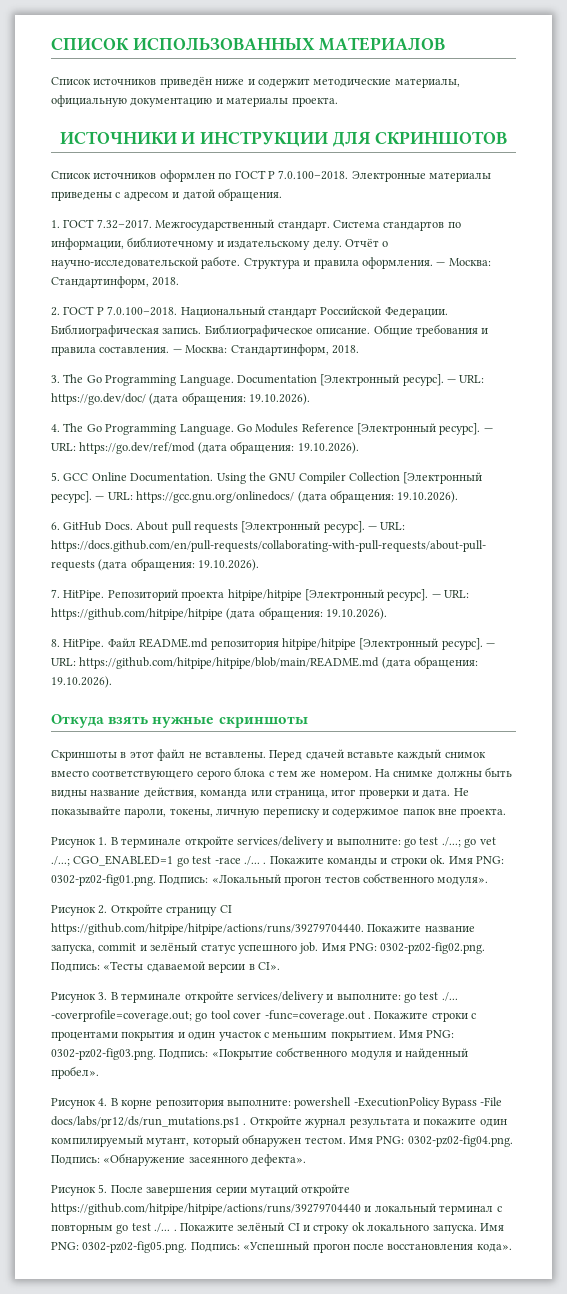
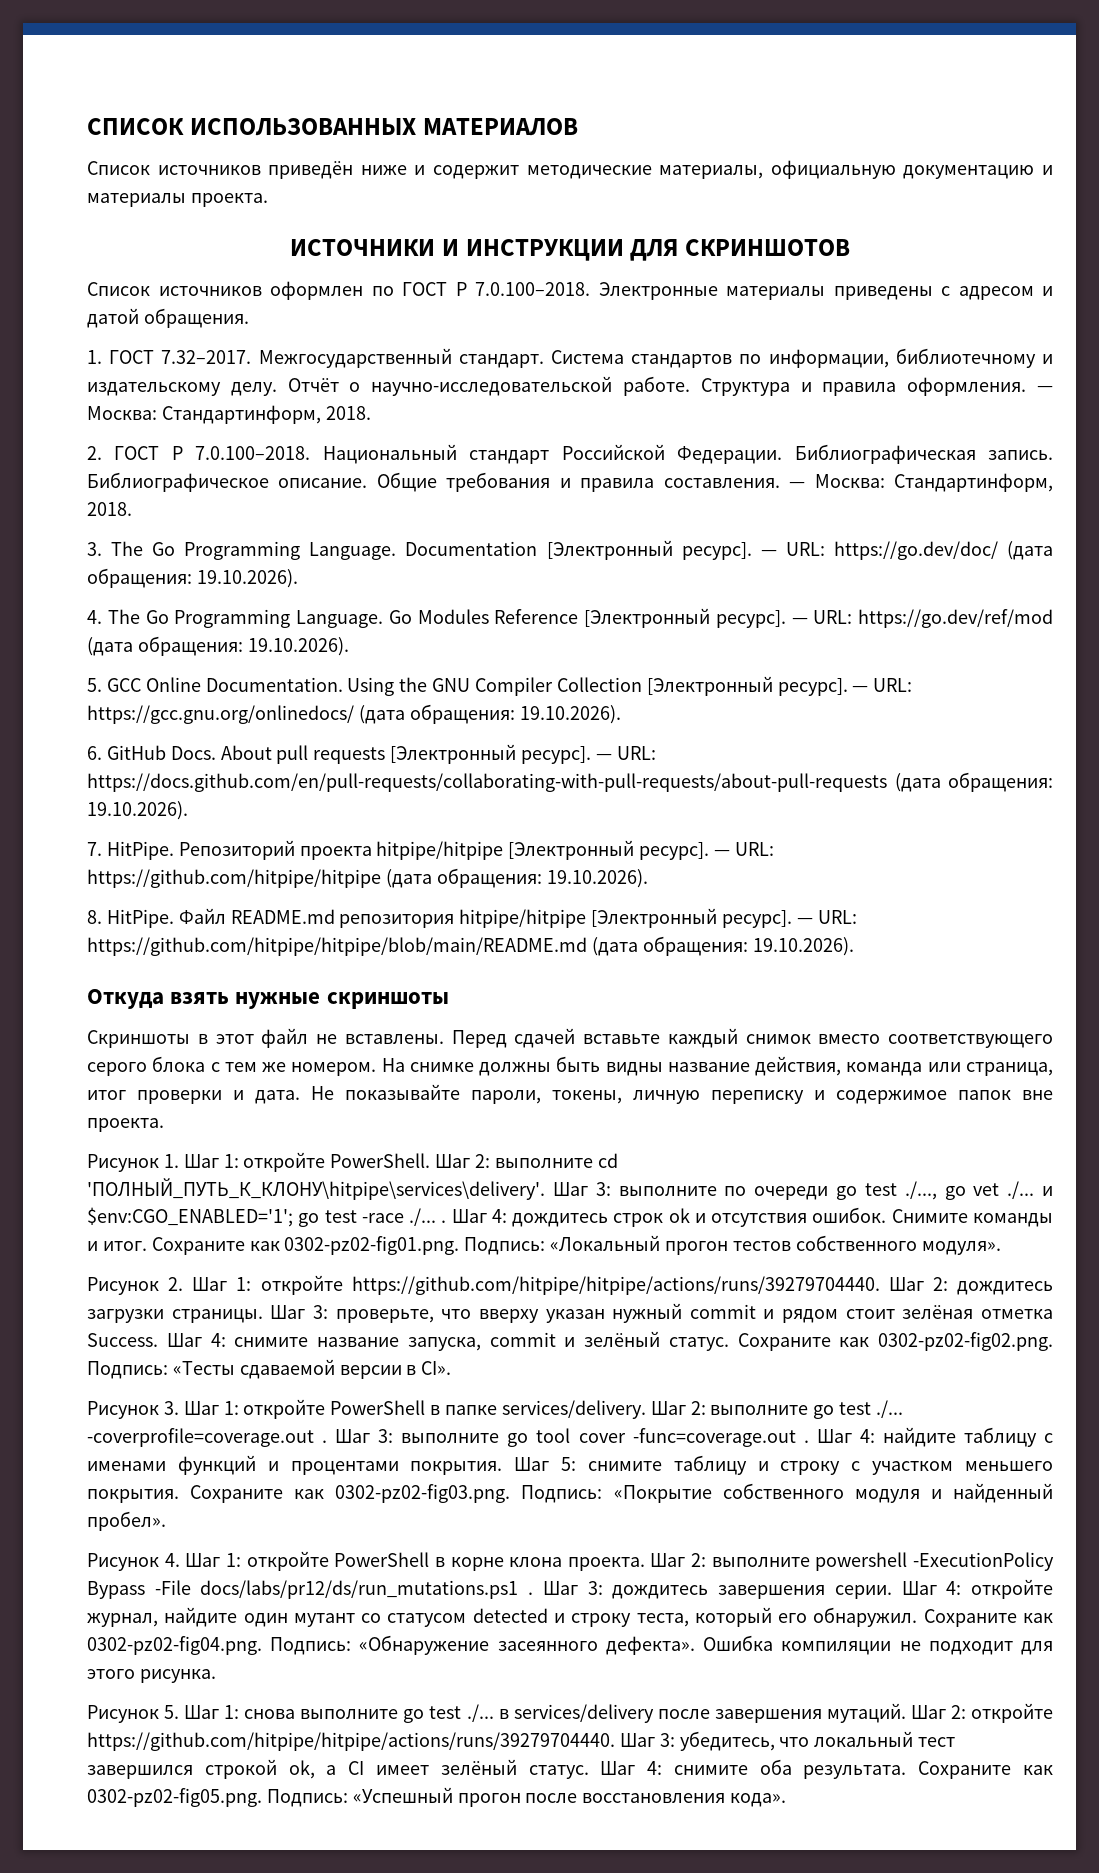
[110,836,461,848] В терминале откройте services/delivery и выполните: go test ./...; -> [183,1152,618,1172] [87,1178,937,1200] Шаг 1: откройте PowerShell. Шаг 2: выполните cd 'ПОЛНЫЙ_ПУТЬ_К_КЛОНУ\hitpipe\services\delivery'. Шаг 3: выполните по очереди go test ./...,
[51,855,174,866] ./...; CGO_ENABLED=1 -> [1007,1181,1054,1199] [87,1207,293,1227] ./... и $env:CGO_ENABLED='1';
[269,855,504,867] Покажите команды и строки ok. Имя PNG: -> [451,1207,1053,1227] [87,1237,280,1255] Шаг 4: дождитесь строк ok и отсутствия ошибок. Снимите команды и итог. Сохраните как
[110,904,232,916] [51,923,422,935] Откройте страницу CI https://github.com/hitpipe/hitpipe/actions/runs/39279704440. Покажите -> [192,1275,1053,1295] [87,1303,1053,1323] [87,1333,309,1347] Шаг 1: откройте https://github.com/hitpipe/hitpipe/actions/runs/39279704440. Шаг 2: дождитесь загрузки страницы. Шаг 3: проверьте, что вверху указан нужный commit и рядом стоит зелёная отметка Success. Шаг 4: снимите
[200,942,377,954] статус успешного job. Имя PNG: -> [668,1333,870,1351] статус. Сохраните как
[110,991,458,1003] [51,1010,192,1022] В терминале откройте services/delivery и выполните: go test ./... -coverprofile=coverage.out; -> [183,1399,904,1419] [87,1428,500,1447] Шаг 1: откройте PowerShell в папке services/delivery. Шаг 2: выполните go test ./... -coverprofile=coverage.out . Шаг 3: выполните
[374,1011,476,1022] [51,1030,455,1041] Покажите строки с процентами покрытия и один участок с меньшим покрытием. Имя PNG: -> [816,1427,1053,1447] [87,1455,1053,1475] [87,1485,325,1503] Шаг 4: найдите таблицу с именами функций и процентами покрытия. Шаг 5: снимите таблицу и строку с участком меньшего покрытия. Сохраните как
[110,1098,291,1109] В корне репозитория выполните: -> [185,1551,810,1571] Шаг 1: откройте PowerShell в корне клона проекта. Шаг 2: выполните
[249,1116,507,1128] [51,1134,405,1147] Откройте журнал результата и покажите один компилируемый мутант, который обнаружен тестом. Имя PNG: -> [542,1579,1054,1599] [87,1607,1054,1627] Шаг 3: дождитесь завершения серии. Шаг 4: откройте журнал, найдите один мутант со статусом detected и строку теста, который его обнаружил. Сохраните как
[51,1184,351,1196] [51,1203,502,1215] [51,1222,504,1234] [51,1242,79,1250] // Рисунок 5. После завершения серии мутаций откройте https://github.com/hitpipe/hitpipe/actions/runs/39279704440 и локальный терминал с повторным go test ./... . Покажите зелёный CI и строку ok локального запуска. Имя PNG: -> [703,1635,1053,1655] [87,1669,216,1683] [87,1703,1053,1723] [87,1731,956,1751] [87,1759,1054,1779] Ошибка компиляции не подходит для этого рисунка. // Рисунок 5. Шаг 1: снова выполните go test ./... в services/delivery после завершения мутаций. Шаг 2: откройте https://github.com/hitpipe/hitpipe/actions/runs/39279704440. Шаг 3: убедитесь, что локальный тест завершился строкой ok, а CI имеет зелёный статус. Шаг 4: снимите оба результата. Сохраните как

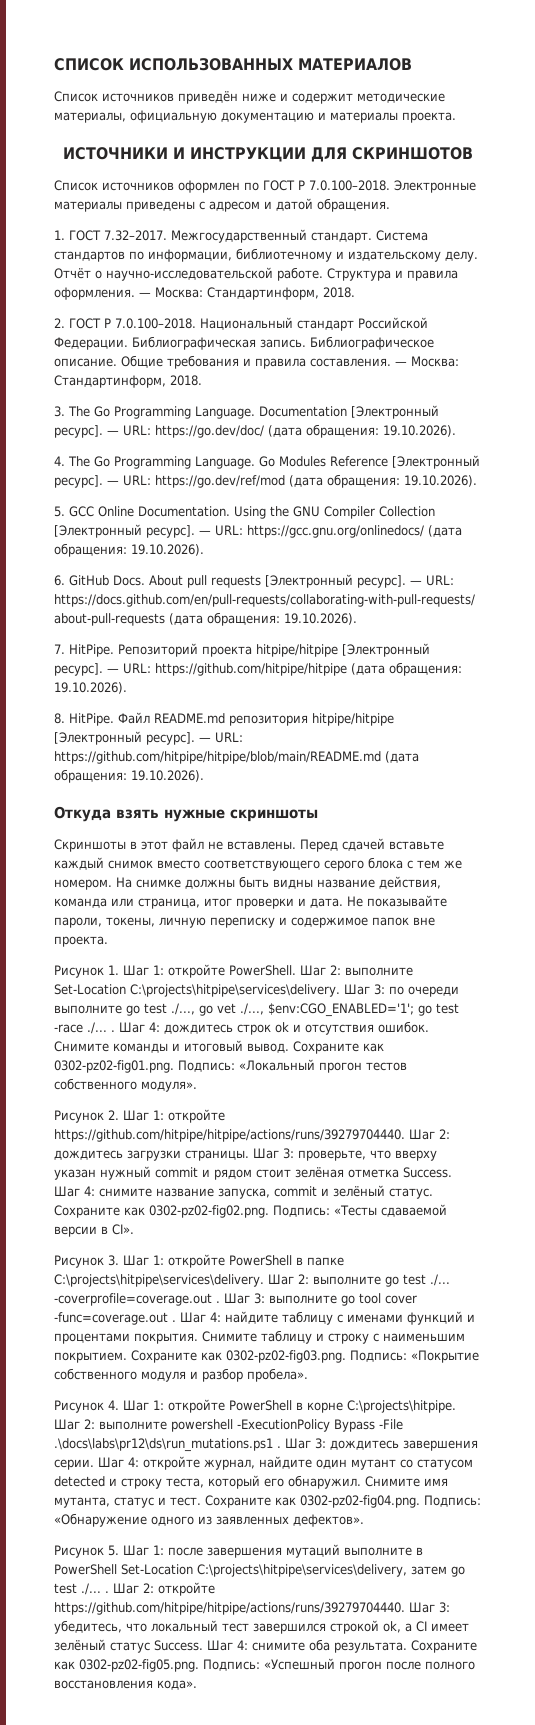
[597,1153,618,1168] [87,1178,717,1200] cd 'ПОЛНЫЙ_ПУТЬ_К_КЛОНУ\hitpipe\services\delivery'. Шаг 3: выполните -> [54,984,385,997] Set-Location C:\projects\hitpipe\services\delivery. Шаг 3:
(829, 1193) none -> [54,1005,122,1014] выполните
[1007,1181,1054,1199] ./... и -> [240,1003,264,1015] ./...,
[102,1241,147,1251] итог. -> [184,1040,289,1053] итоговый вывод.
[501,1400,646,1419] services/delivery. -> [54,1274,264,1287] C:\projects\hitpipe\services\delivery.
[514,1457,662,1471] Шаг 5: снимите -> [202,1331,257,1342] Снимите
[872,1461,1053,1475] [87,1489,179,1503] участком меньшего покрытия. -> [383,1333,465,1342] [54,1352,127,1363] наименьшим покрытием.
[952,1483,1053,1503] [87,1511,166,1531] найденный пробел». -> [202,1368,308,1382] разбор пробела».
[509,1557,645,1571] клона проекта. -> [347,1400,456,1413] C:\projects\hitpipe.
[200,1580,519,1599] docs/labs/pr12/ds/run_mutations.ps1 -> [54,1438,273,1452] .\docs\labs\pr12\ds\run_mutations.ps1
(918, 1617) none -> [365,1476,448,1487] [54,1497,201,1508] Снимите имя мутанта, статус и тест.
[497,1635,1053,1655] [87,1669,216,1683] [87,1703,906,1723] засеянного дефекта». Ошибка компиляции не подходит для этого рисунка. // Рисунок 5. Шаг 1: снова выполните go test ./... в services/delivery после завершения мутаций. -> [151,1514,364,1527] [54,1544,423,1558] [54,1564,465,1577] [54,1583,109,1595] одного из заявленных дефектов». // Рисунок 5. Шаг 1: после завершения мутаций выполните в PowerShell Set-Location C:\projects\hitpipe\services\delivery, затем go test ./... .
[528,1765,589,1779] статус. -> [110,1640,203,1653] статус Success.
(578, 1798) none -> [425,1661,475,1670] полного

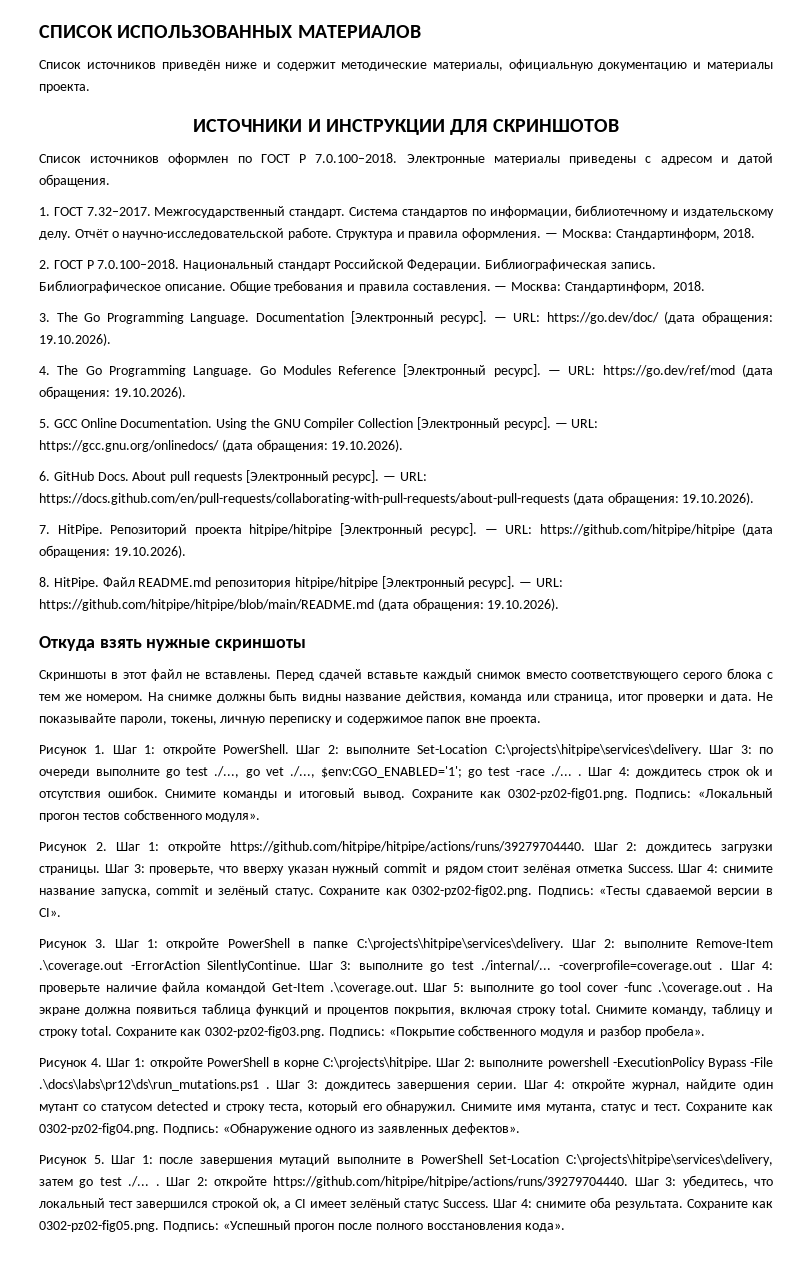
[384,1274,450,1287] [54,1293,417,1306] [54,1311,475,1325] [54,1330,465,1344] [54,1352,127,1363] go test ./... -coverprofile=coverage.out . Шаг 3: выполните go tool cover -func=coverage.out . Шаг 4: найдите таблицу с именами функций и процентами покрытия. Снимите таблицу и строку с наименьшим покрытием. -> [696,939,774,948] [39,960,773,972] [39,982,774,994] [39,1003,773,1016] [39,1026,112,1038] Remove-Item .\coverage.out -ErrorAction SilentlyContinue. Шаг 3: выполните go test ./internal/... -coverprofile=coverage.out . Шаг 4: проверьте наличие файла командой Get-Item .\coverage.out. Шаг 5: выполните go tool cover -func .\coverage.out . На экране должна появиться таблица функций и процентов покрытия, включая строку total. Снимите команду, таблицу и строку total.

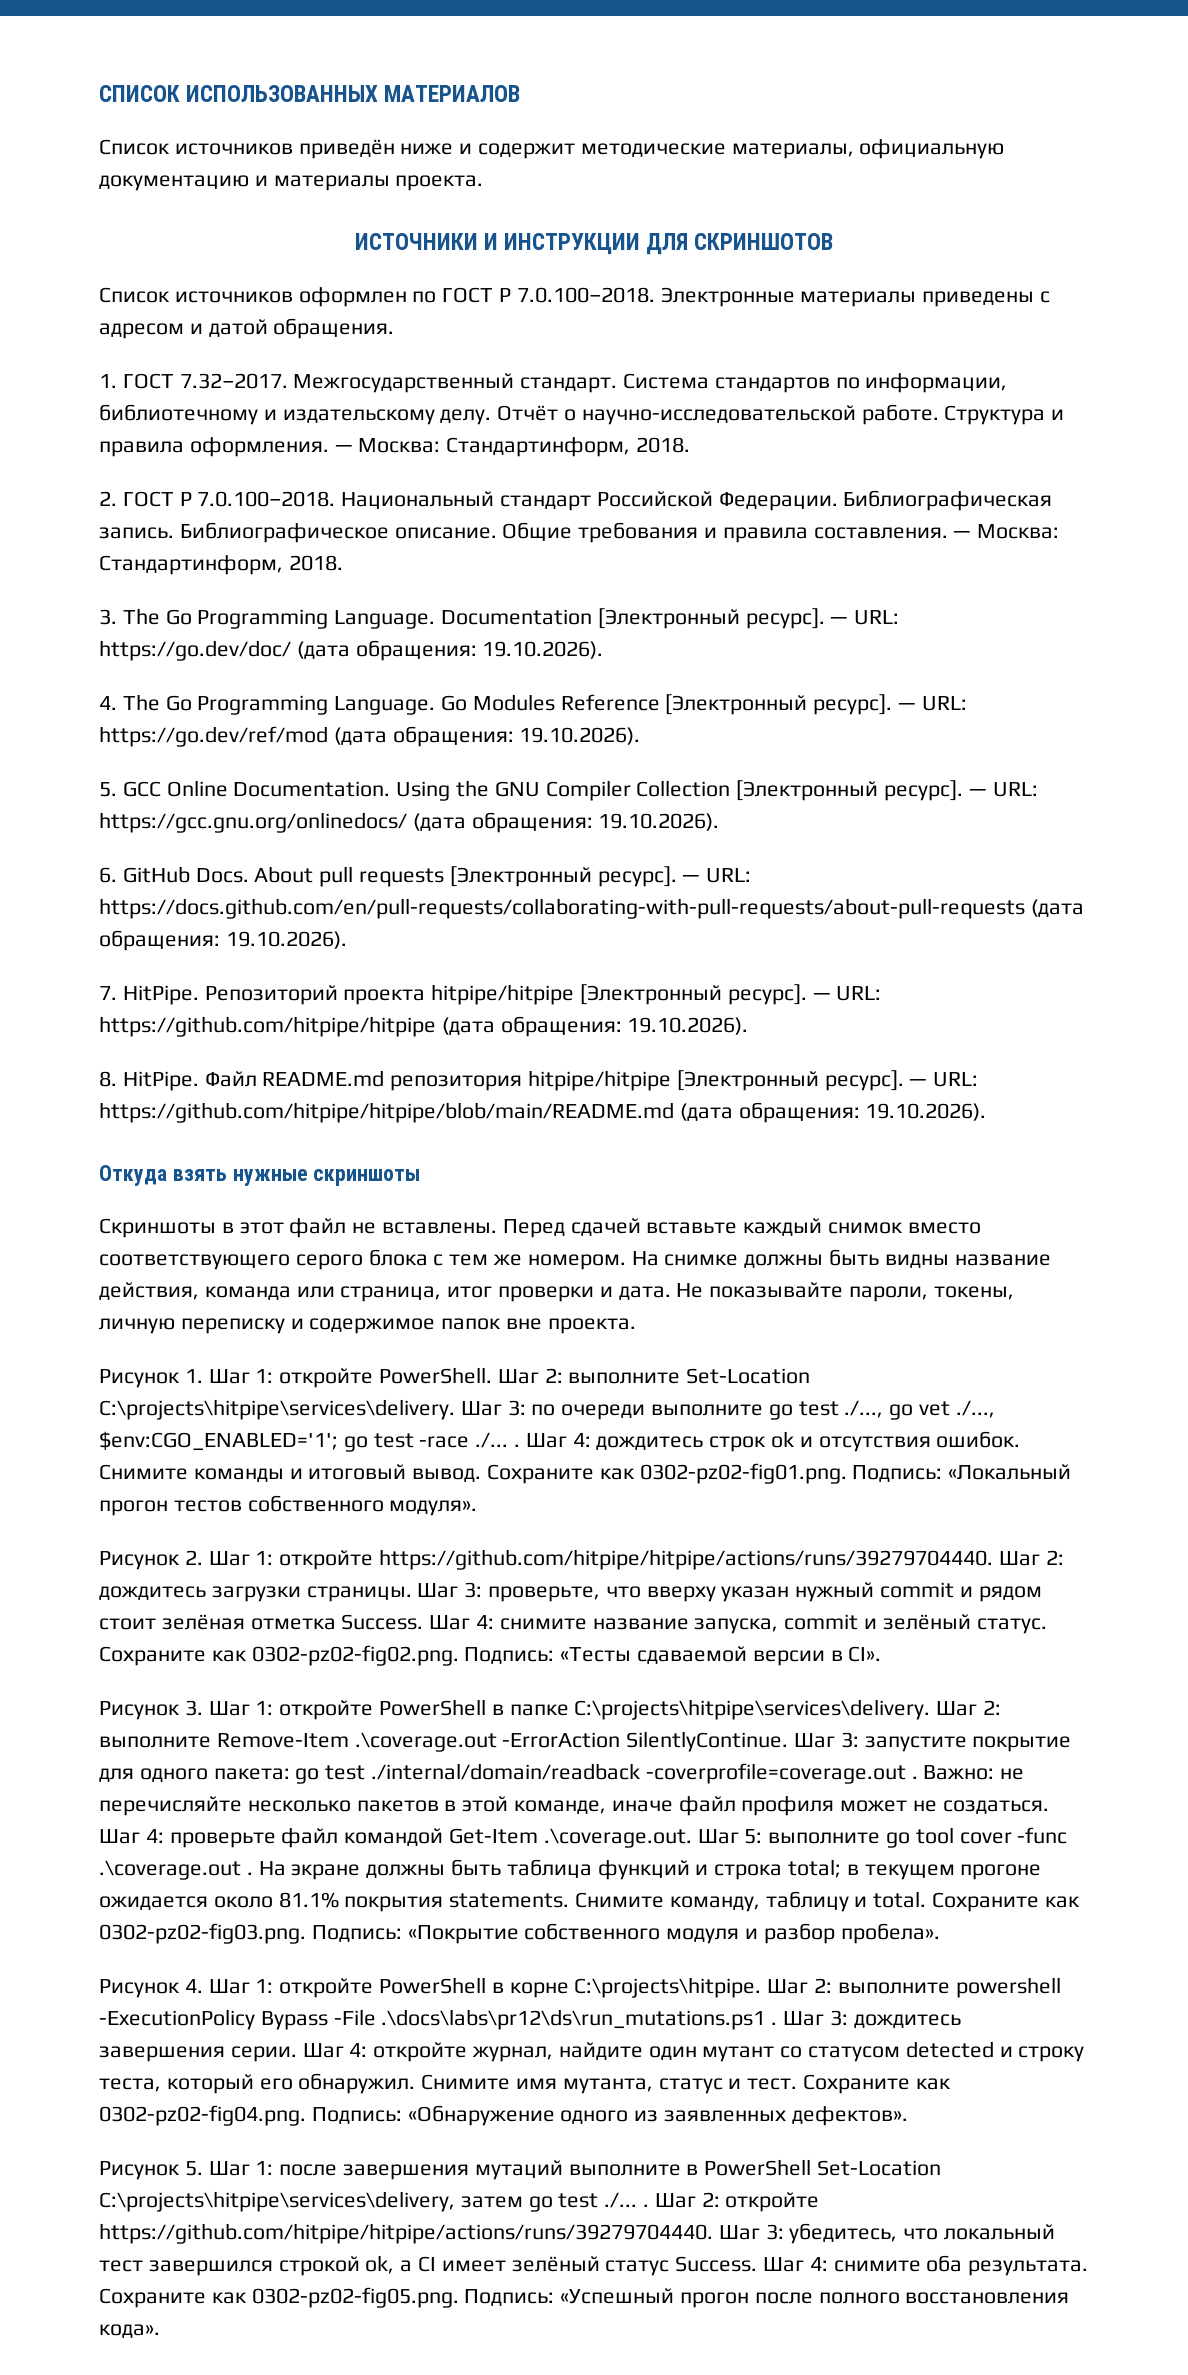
[358,960,551,972] выполните go test ./internal/... -> [864,1736,1072,1752] [99,1763,641,1784] запустите покрытие для одного пакета: go test ./internal/domain/readback
(723, 969) none -> [923,1765,1025,1780] [99,1796,1049,1816] Важно: не перечисляйте несколько пакетов в этой команде, иначе файл профиля может не создаться.
[105,982,201,994] наличие файла -> [281,1828,339,1848] файл
[85,1007,197,1016] должна появиться -> [366,1859,502,1878] должны быть
[327,1004,591,1016] процентов покрытия, включая строку total. -> [714,1859,1042,1880] [99,1892,570,1912] строка total; в текущем прогоне ожидается около 81.1% покрытия statements.
[39,1029,78,1038] строку -> (868, 1901) none

